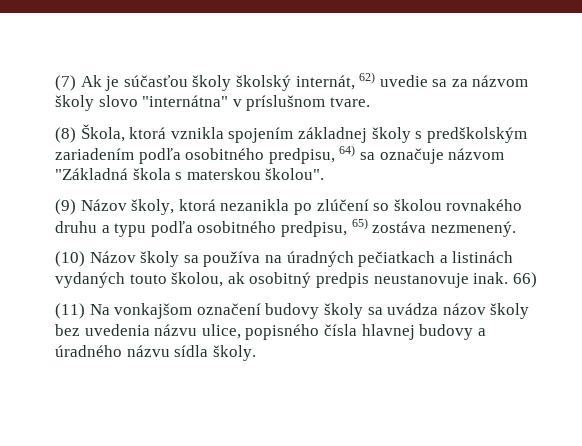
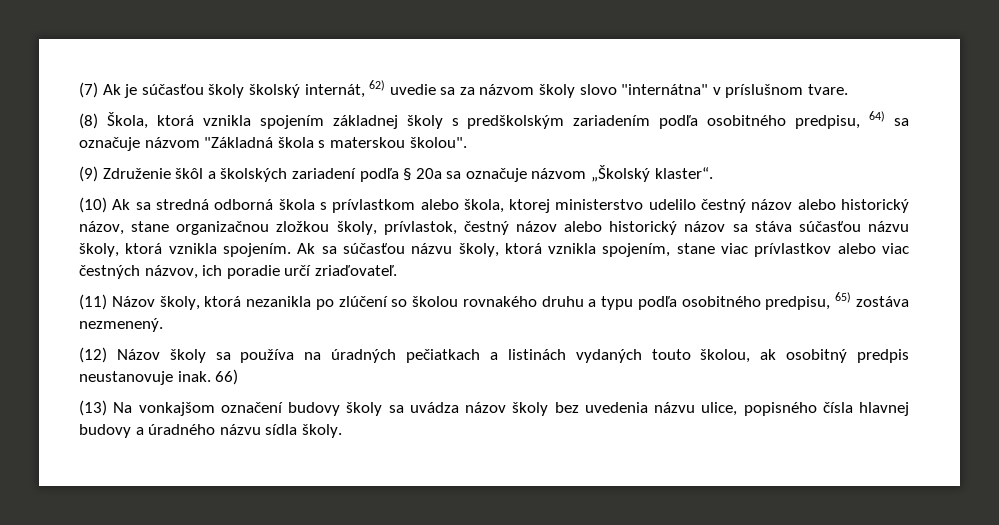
(76, 207) none -> [102,165,713,182] [79,197,909,213] [79,221,909,235] [79,243,909,257] [79,265,397,279] [79,294,107,310] Združenie škôl a školských zariadení podľa § 20a sa označuje názvom „Školský klaster“. // (10) Ak sa stredná odborná škola s prívlastkom alebo škola, ktorej ministerstvo udelilo čestný názov alebo historický názov, stane organizačnou zložkou školy, prívlastok, čestný názov alebo historický názov sa stáva súčasťou názvu školy, ktorá vznikla spojením. Ak sa súčasťou názvu školy, ktorá vznikla spojením, stane viac prívlastkov alebo viac čestných názvov, ich poradie určí zriaďovateľ. // (11)
[55,251,85,267] (10) -> [79,347,107,363] (12)
[55,303,85,319] (11) -> [79,400,107,416] (13)

